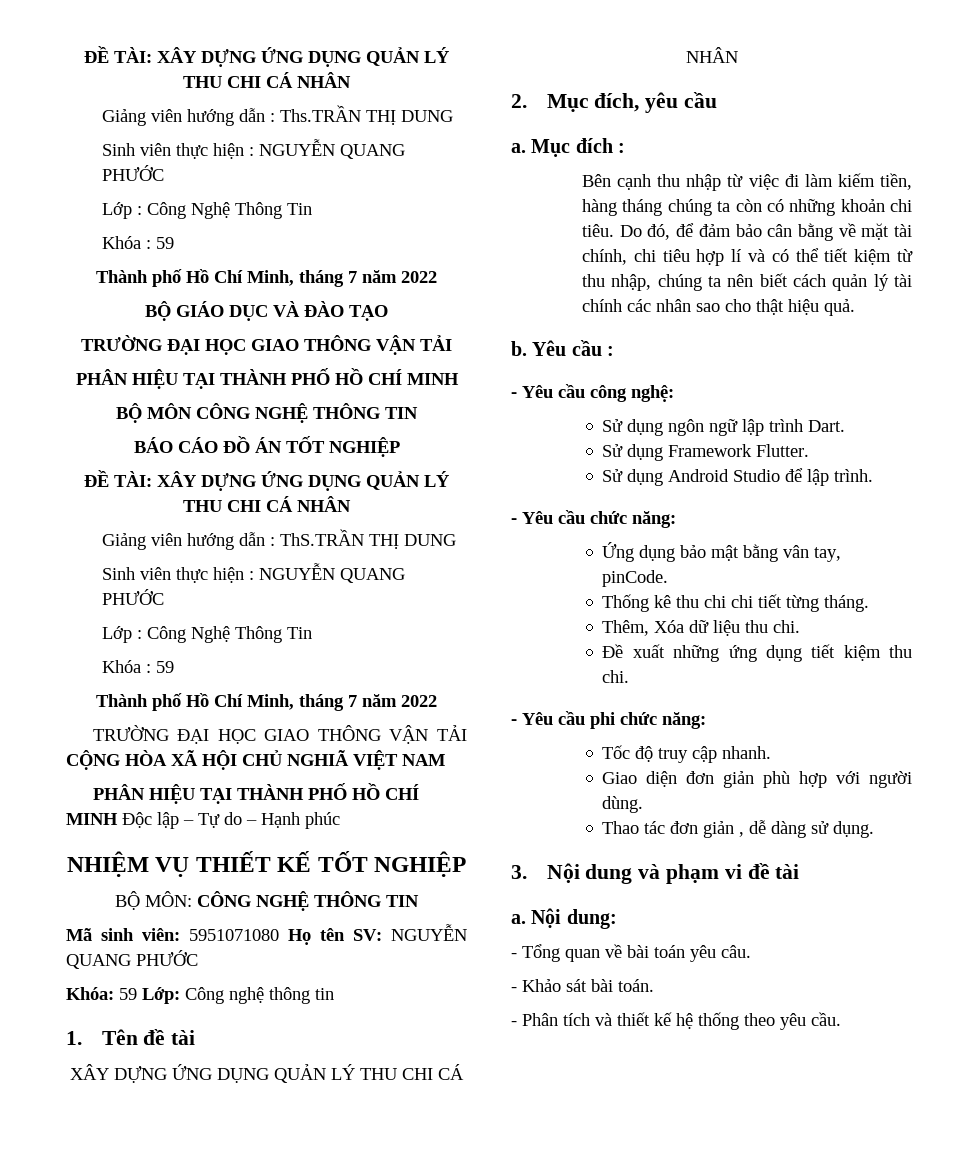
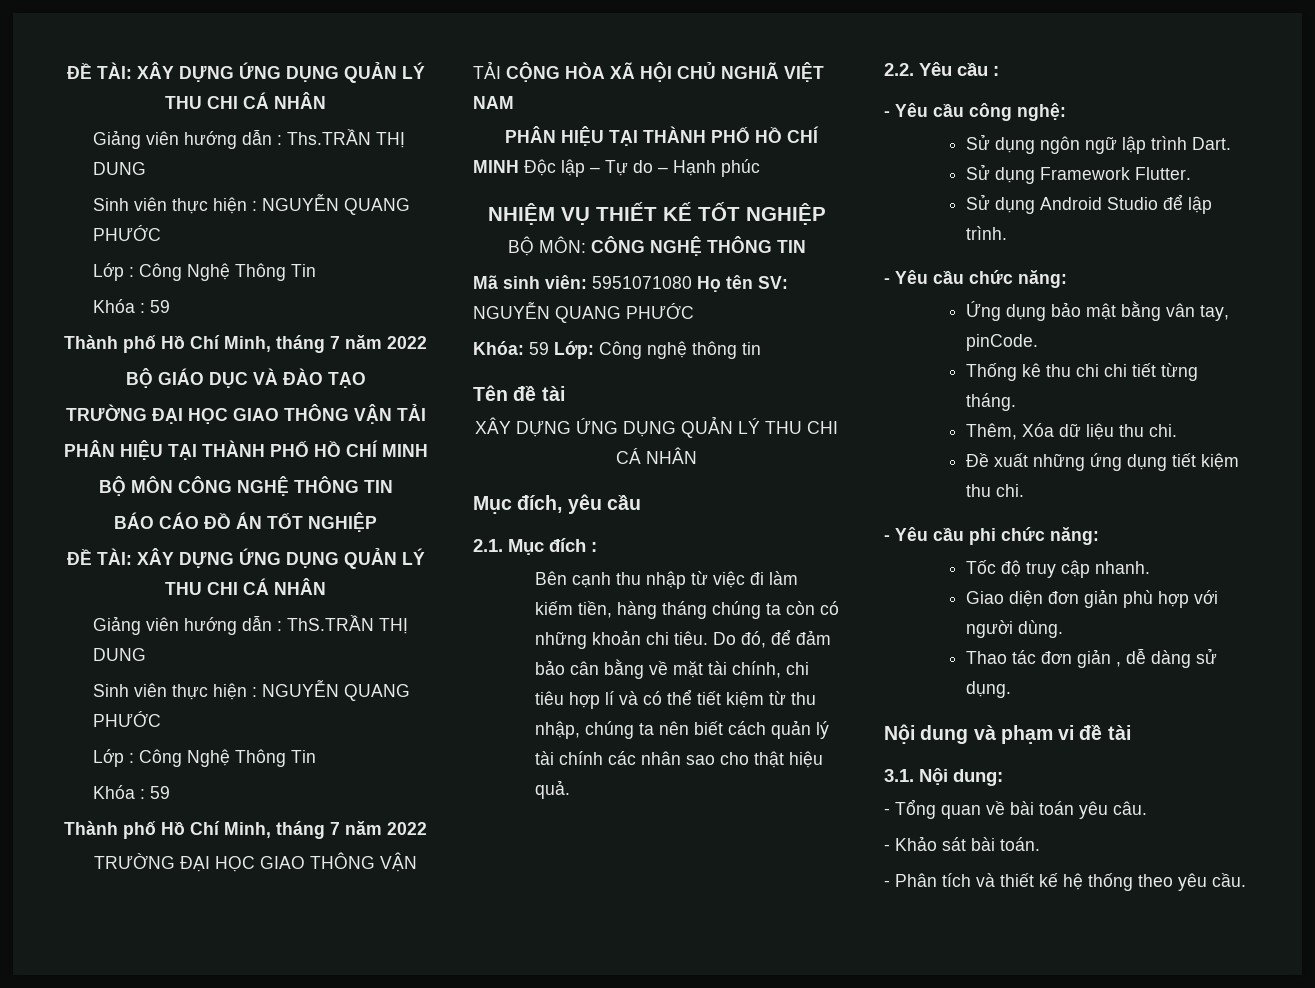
[66,1031,82,1045] 1. -> (761, 348) none
[511,94,527,108] 2. -> (697, 455) none
[511,143,526,153] a. -> [473,539,503,552] 2.1.
[511,341,527,356] b. -> [884,63,914,76] 2.2.
[511,865,527,879] 3. -> (1011, 689) none
[511,914,526,924] a. -> [884,769,914,782] 3.1.

